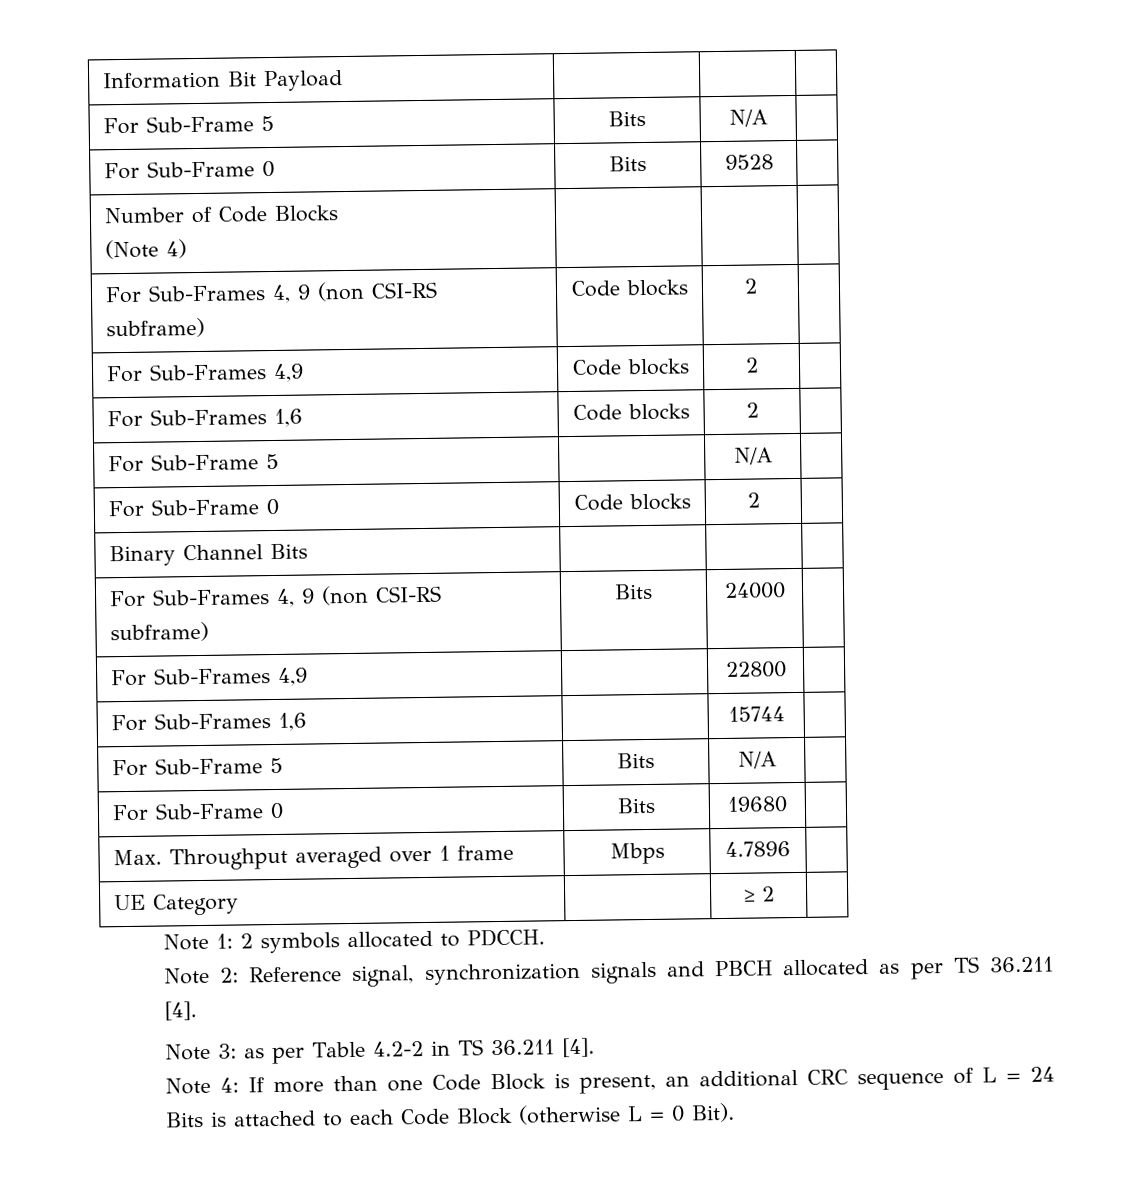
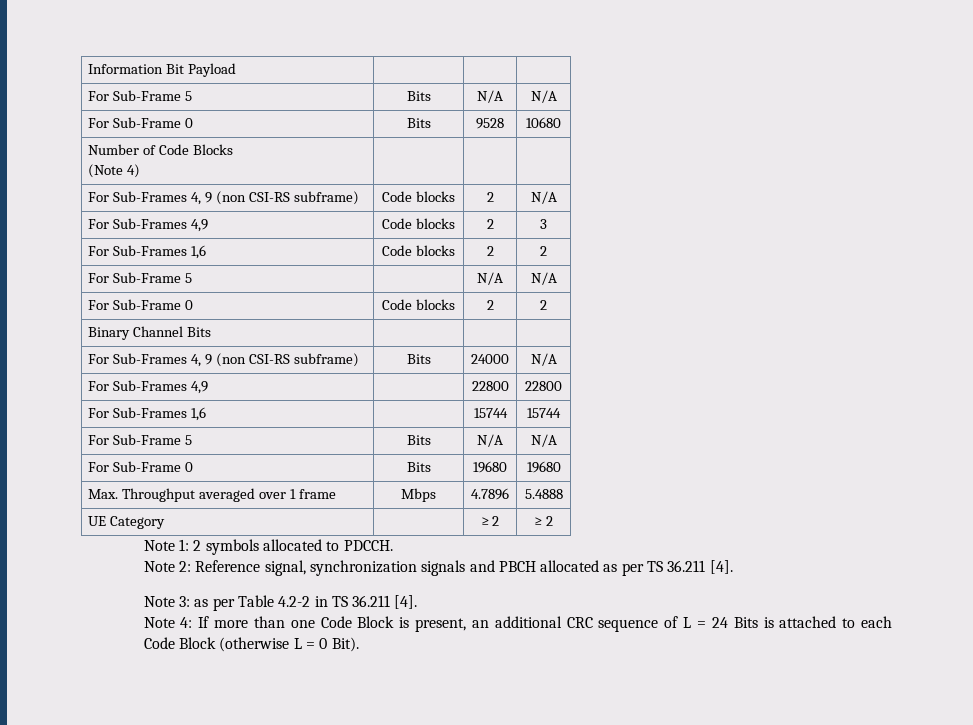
(768, 118) none -> [530,90,557,103] N/A
(774, 162) none -> [526,117,561,128] 10680
(758, 286) none -> [530,191,557,204] N/A
(759, 365) none -> [540,219,547,229] 3
(759, 410) none -> [540,246,547,256] 2
(773, 456) none -> [530,272,557,285] N/A
(760, 500) none -> [540,300,547,310] 2
(786, 590) none -> [530,353,557,366] N/A
(787, 669) none -> [525,381,562,391] 22800
[111,757,283,777] [617,752,655,769] [737,751,777,769] // For Sub-Frame 5 | Bits | N/A | -> [527,408,561,418] [88,434,193,445] [406,435,431,445] [477,434,503,447] [530,434,557,447] 15744 // For Sub-Frame 5 | Bits | N/A | N/A
(788, 804) none -> [526,461,561,473] 19680
(791, 849) none -> [524,489,563,499] 5.4888
(775, 894) none -> [534,516,553,526] ≥ 2

